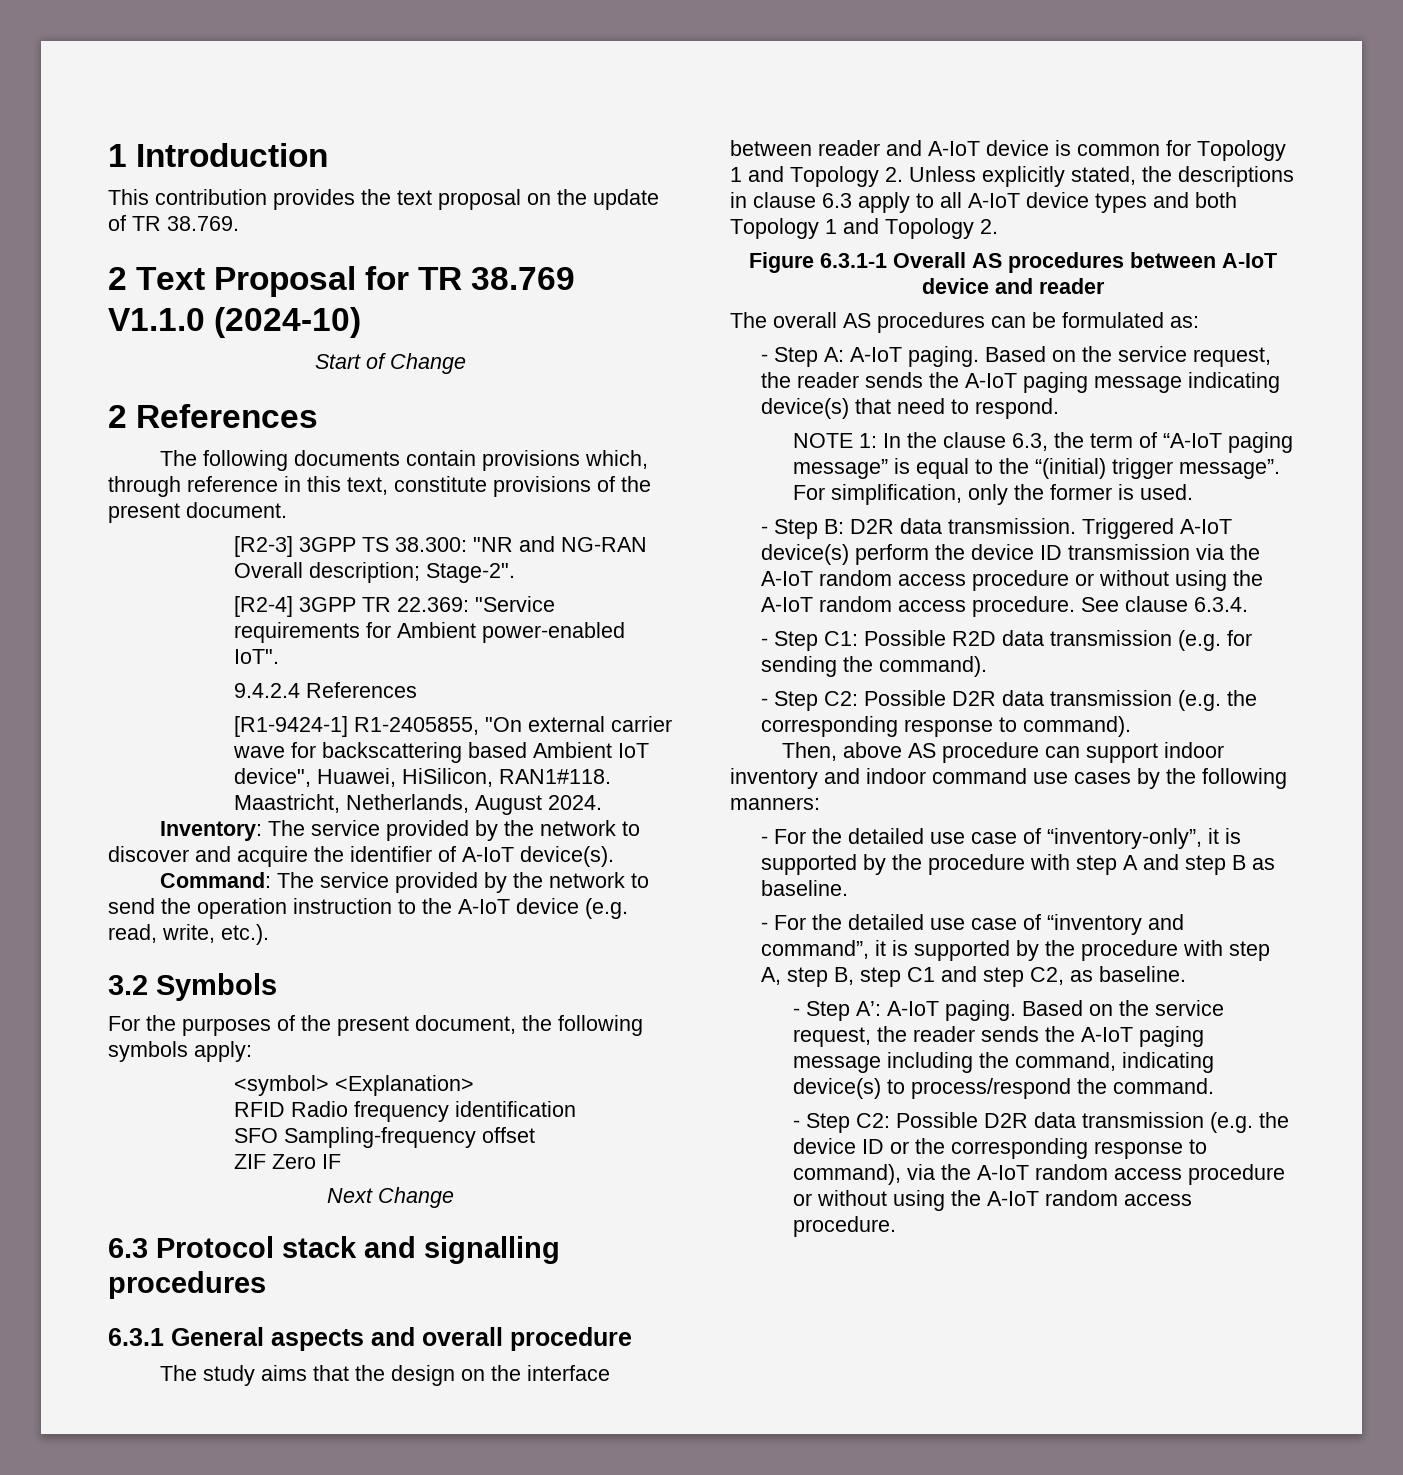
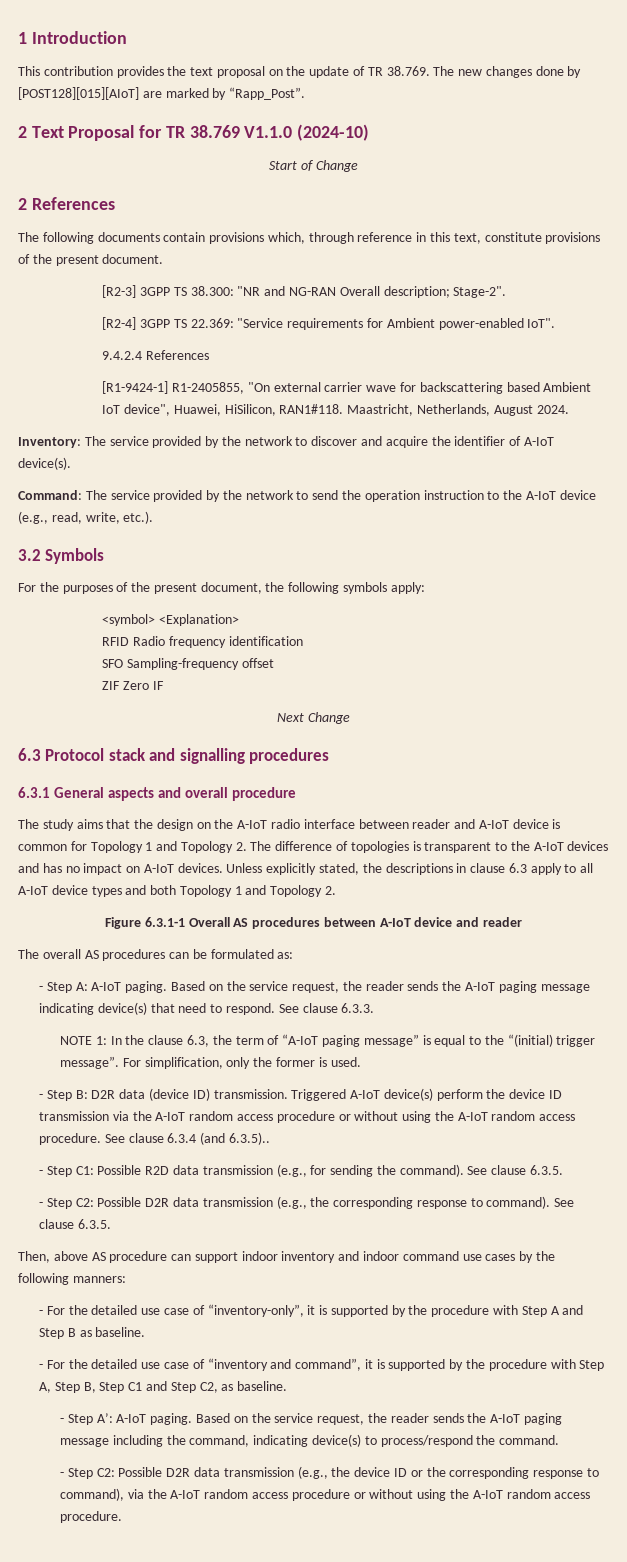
(239, 223) none -> [433,66,582,78] [18,87,306,100] The new changes done by [POST128][015][AIoT] are marked by “Rapp_Post”.
[361,597,391,612] TR -> [173,319,187,328] TS
[585,898,628,919] (e.g. -> [18,511,48,524] (e.g.,
(521, 1373) none -> [237,819,301,829] A-IoT radio
(903, 174) none -> [250,841,609,853] [18,863,223,875] The difference of topologies is transparent to the A-IoT devices and has no impact on A-IoT devices.
(1060, 408) none -> [278,1003,375,1013] See clause 6.3.3.
(943, 526) none -> [148,1088,210,1101] (device ID)
[1194,597,1249,612] 6.3.4. -> [167,1132,270,1145] 6.3.4 (and 6.3.5)..
[1178,630,1222,651] (e.g. -> [276,1164,307,1177] (e.g.,
[761,690,1222,711] // - Step C2: Possible D2R data transmission (e.g. -> [467,1165,563,1175] [39,1196,307,1209] See clause 6.3.5. // - Step C2: Possible D2R data transmission (e.g.,
(1132, 726) none -> [554,1198,575,1207] [39,1219,111,1229] See clause 6.3.5.
[1076,855,1118,875] step -> [521,1306,547,1317] Step
[1185,855,1227,875] step -> [39,1328,65,1339] Step
[1229,941,1271,961] [761,967,902,987] step A, step B, step -> [579,1360,605,1371] [39,1382,125,1393] Step A, Step B, Step
[983,967,1025,987] step -> [170,1382,196,1393] Step
[1209,1112,1253,1133] (e.g. -> [297,1466,328,1479] (e.g.,

